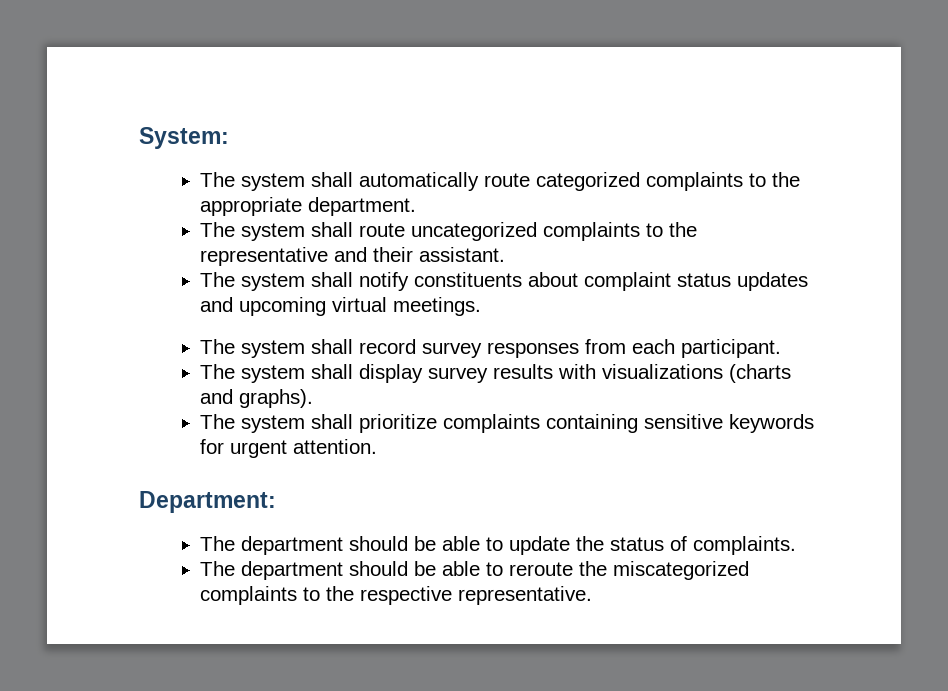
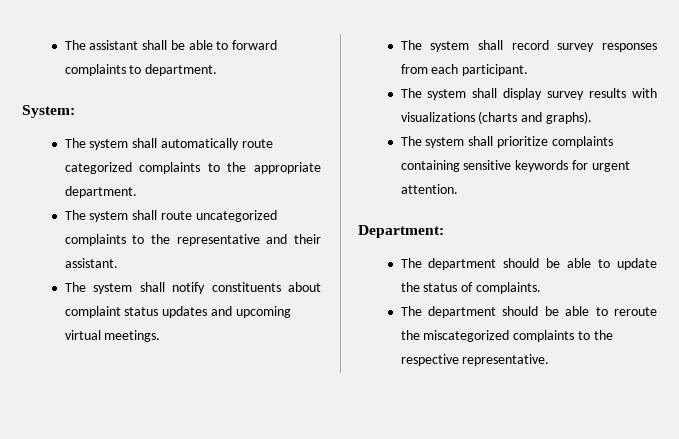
(139, 138) none -> [64,40,278,50] [64,64,218,76] The assistant shall be able to forward complaints to department. //

